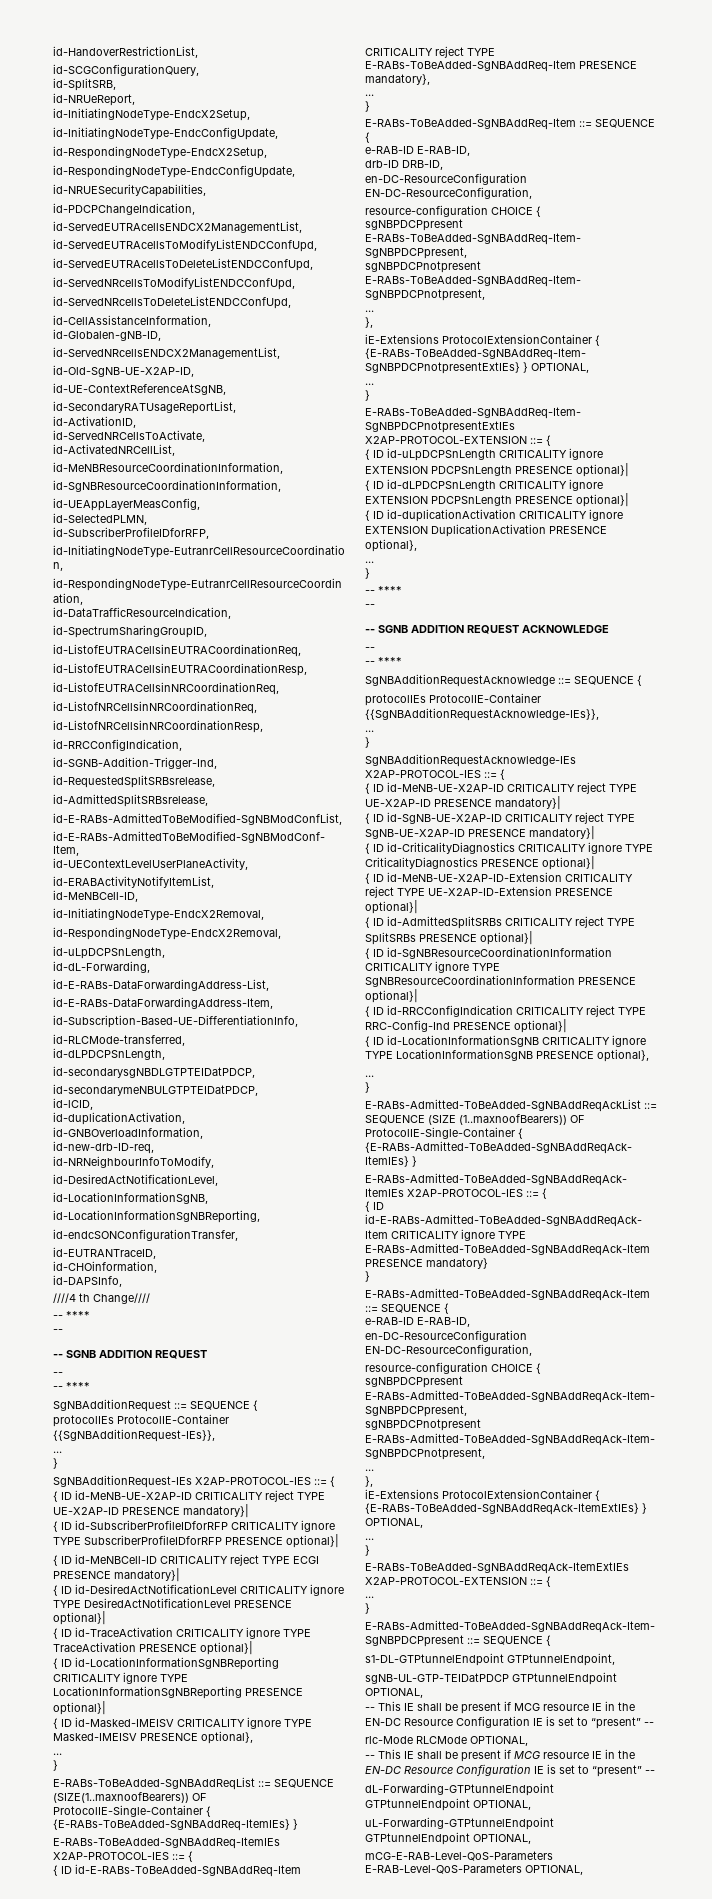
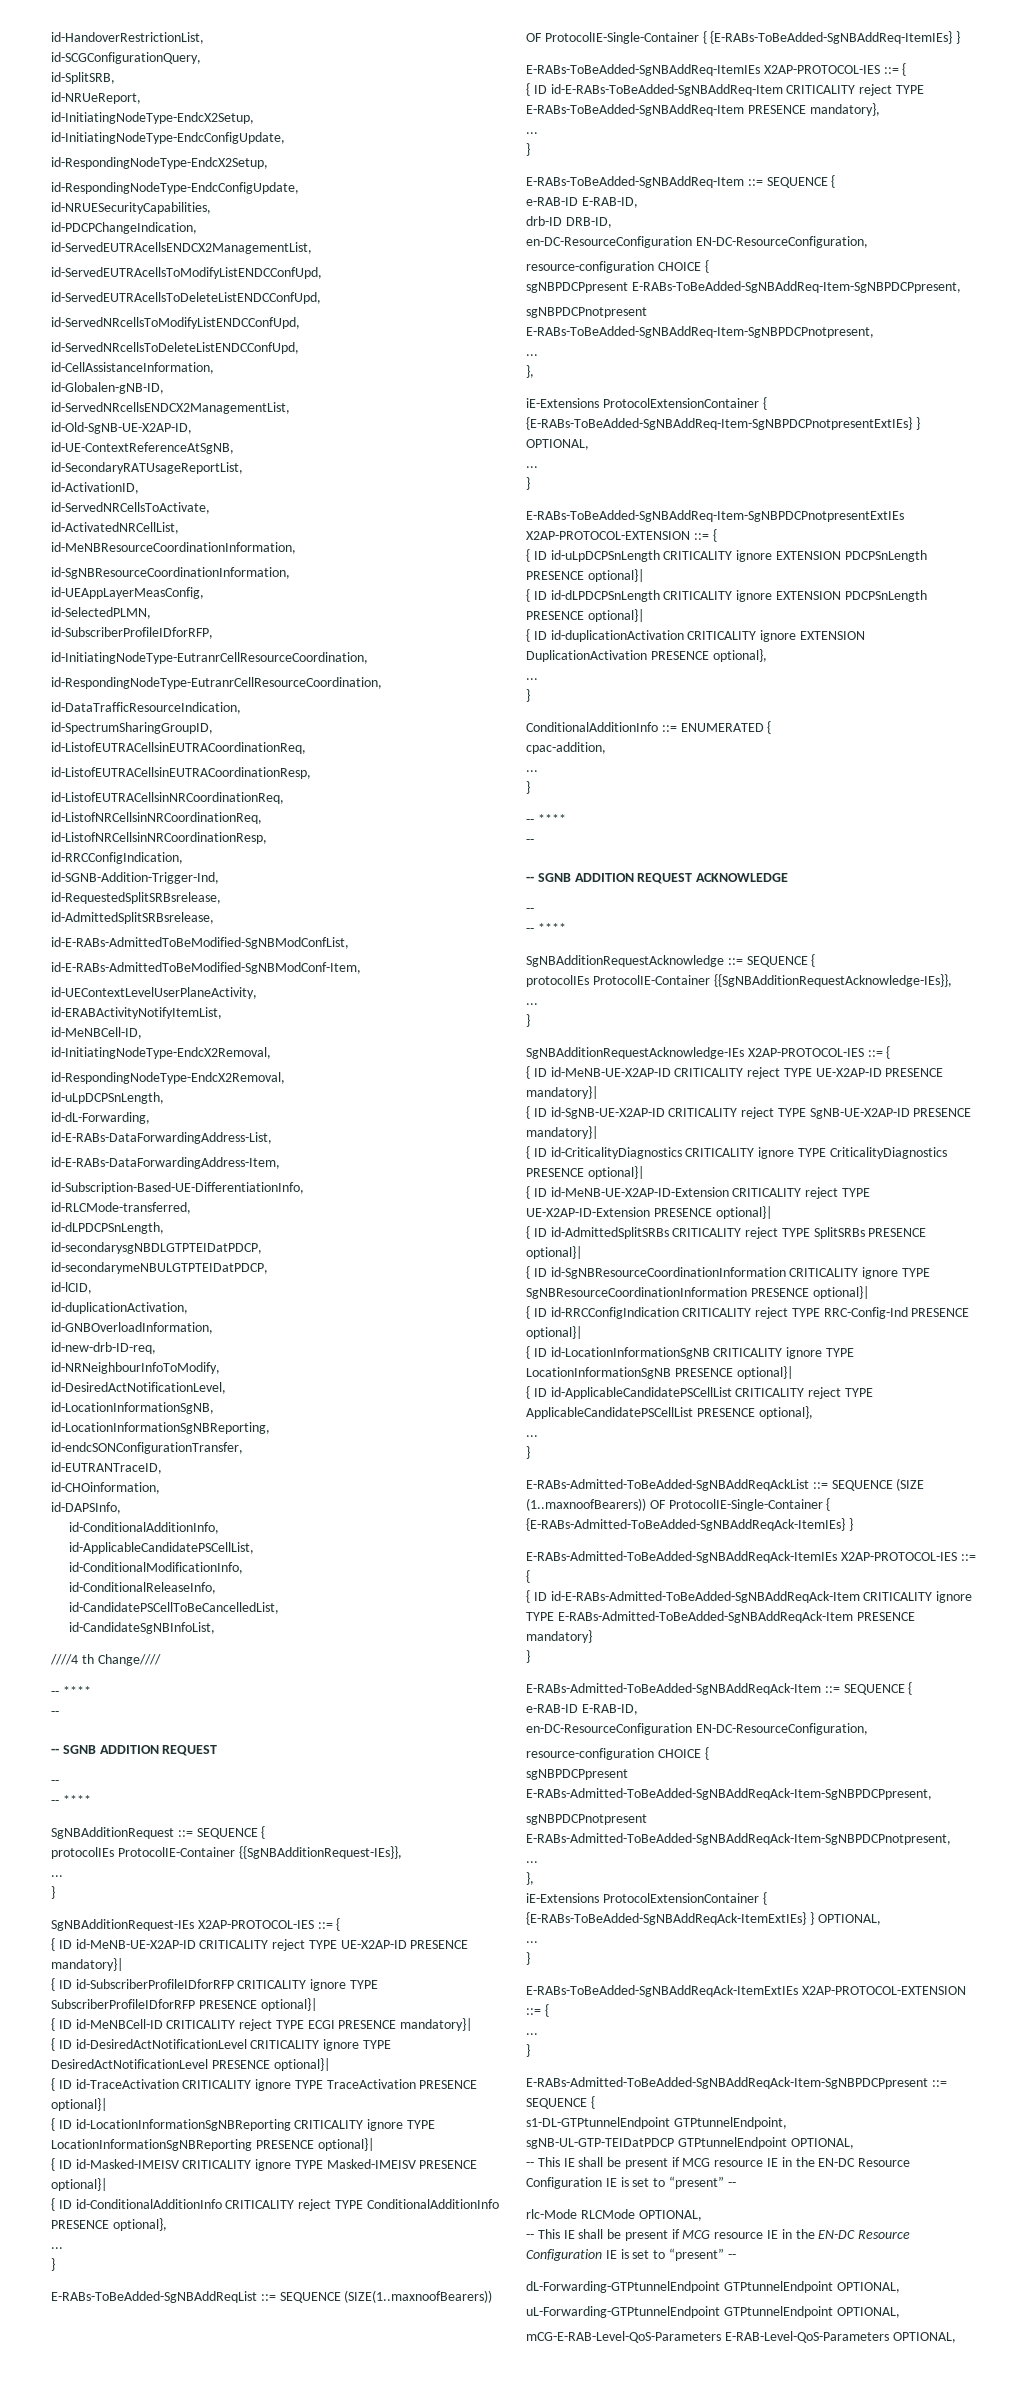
(122, 1281) none -> [68,1522,219,1534] [68,1542,254,1554] [68,1562,243,1574] [68,1582,216,1594] [68,1602,279,1614] [68,1622,215,1634] // id-ConditionalAdditionInfo, // id-ApplicableCandidatePSCellList, // id-ConditionalModificationInfo, // id-ConditionalReleaseInfo, // id-CandidatePSCellToBeCancelledList, // id-CandidateSgNBInfoList,
(198, 1737) none -> [51,2178,107,2191] [51,2198,499,2211] [51,2220,109,2229] optional}| // { ID id-ConditionalAdditionInfo CRITICALITY reject TYPE ConditionalAdditionInfo PRESENCE
(370, 573) none -> [526,721,772,734] [526,742,606,754] [526,770,538,772] [526,781,530,794] // ConditionalAdditionInfo ::= ENUMERATED { // cpac-addition, // ... // }
(594, 1055) none -> [736,1366,793,1379] [526,1386,873,1399] [526,1407,755,1419] optional}| // { ID id-ApplicableCandidatePSCellList CRITICALITY reject TYPE ApplicableCandidatePSCellList PRESENCE

